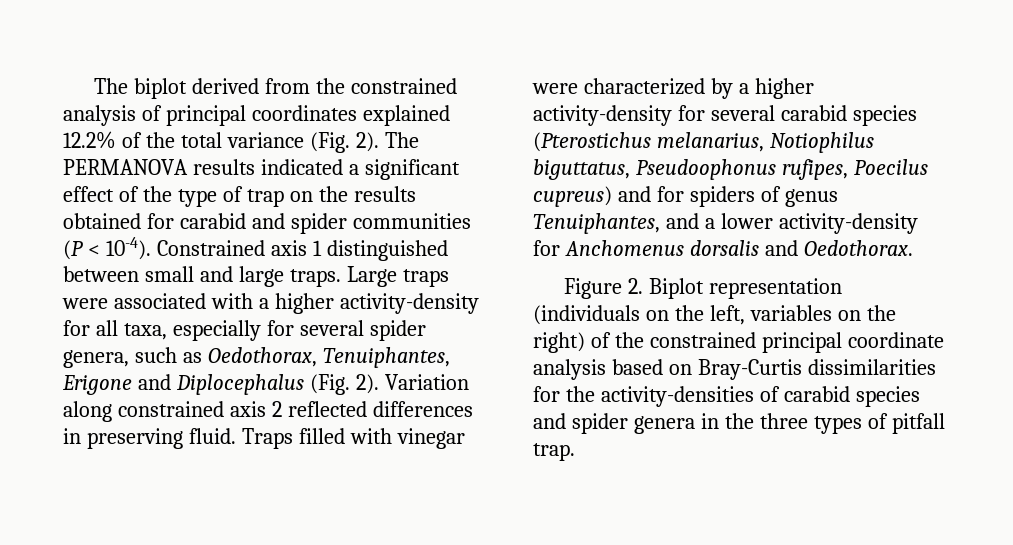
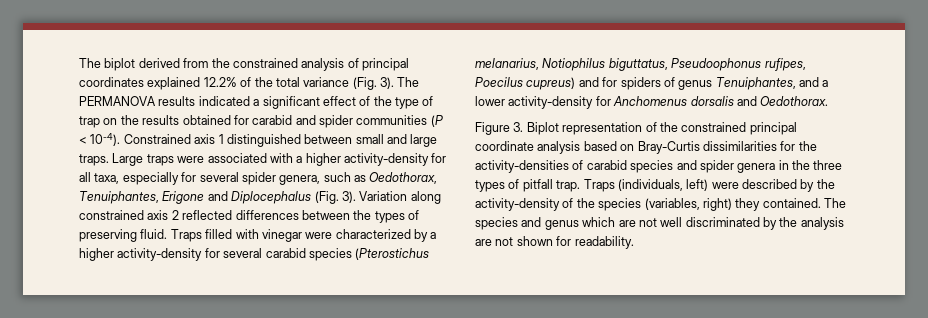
[355,132,379,152] 2). -> [380,77,394,89] 3).
[355,374,379,394] 2). -> [341,191,356,203] 3).
[63,428,81,444] in -> [301,210,419,223] between the types of
[627,278,643,294] 2. -> [513,122,524,132] 3.
[533,305,896,325] [533,332,585,353] (individuals on the left, variables on the right) -> (643, 128) none
(575, 452) none -> [583,179,835,192] [475,198,846,211] [475,217,844,230] [475,236,634,249] Traps (individuals, left) were described by the activity-density of the species (variables, right) they contained. The species and genus which are not well discriminated by the analysis are not shown for readability.

